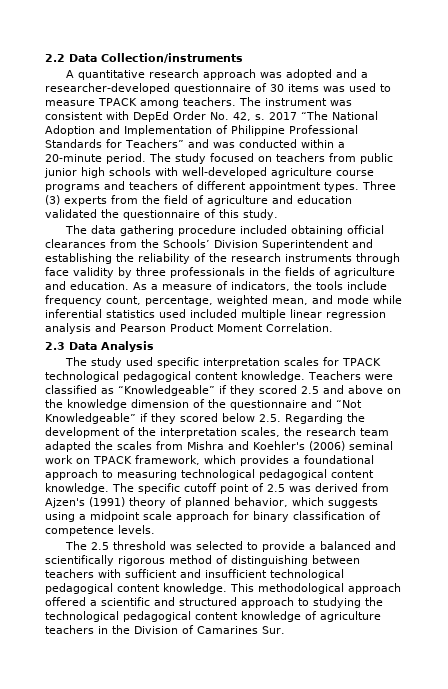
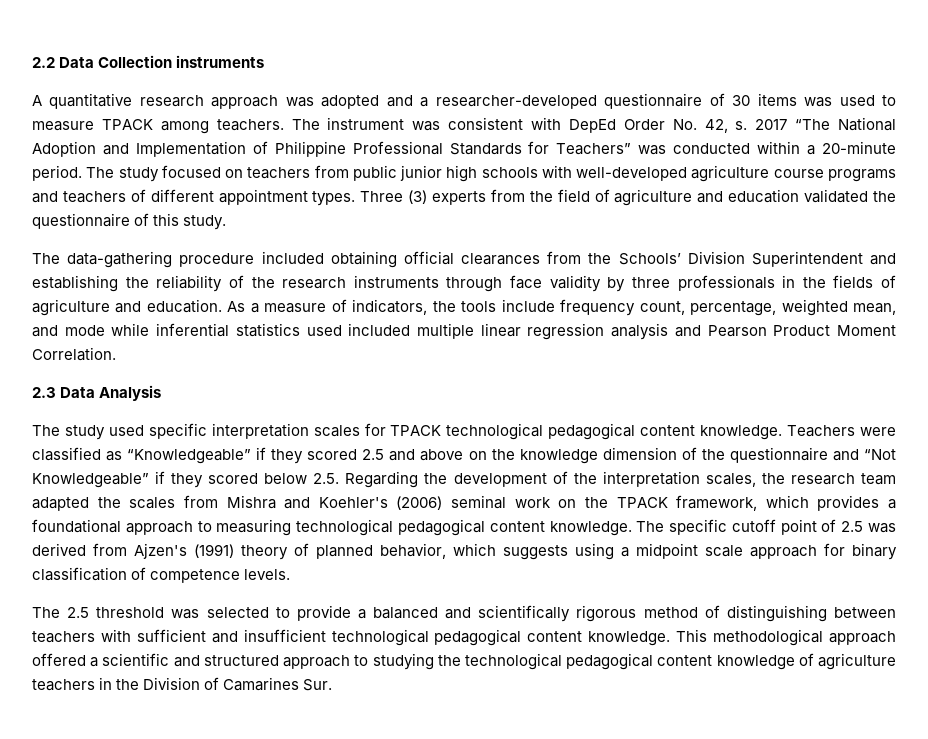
[101,53,243,63] Collection/instruments -> [98,55,265,68] Collection instruments
[187,139,209,148] and -> (632, 149) none
[90,225,174,236] data gathering -> [67,251,173,268] data-gathering
(90, 461) none -> [584,497,608,508] the

